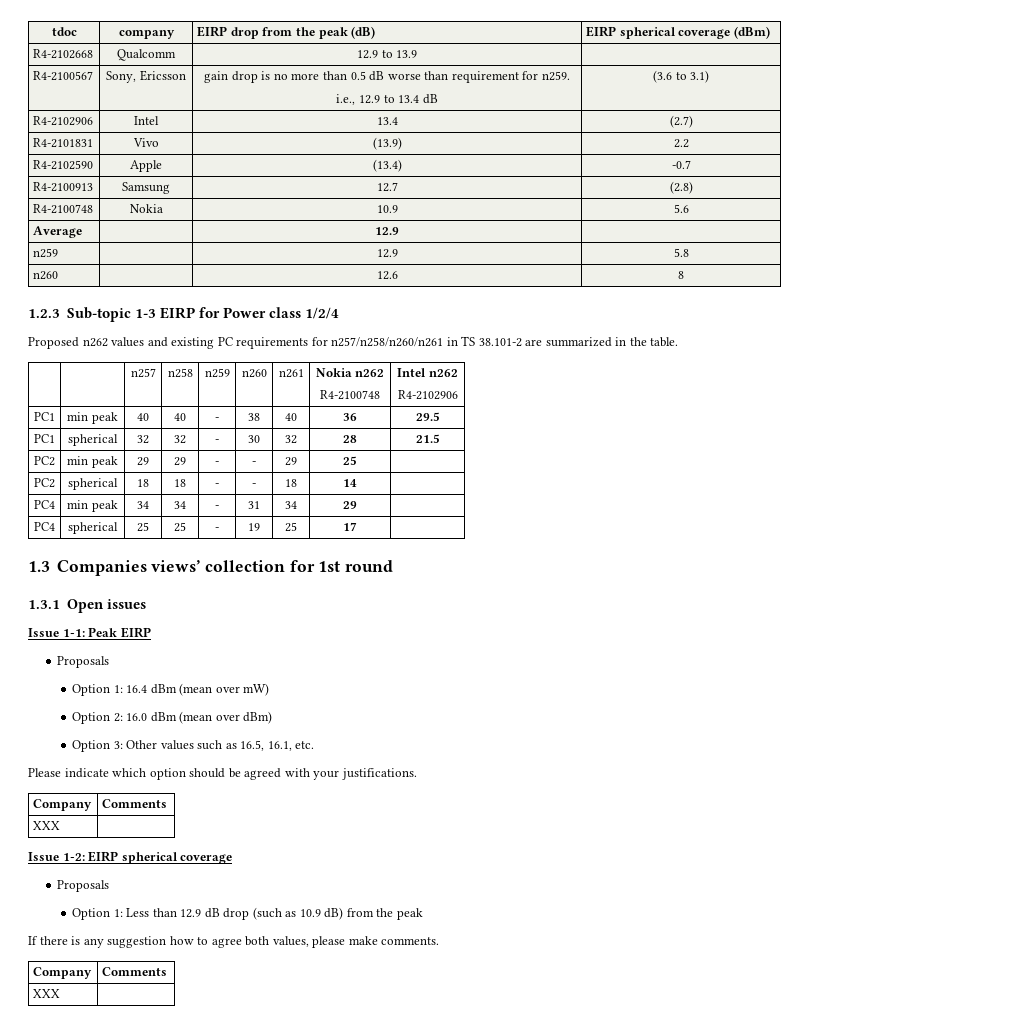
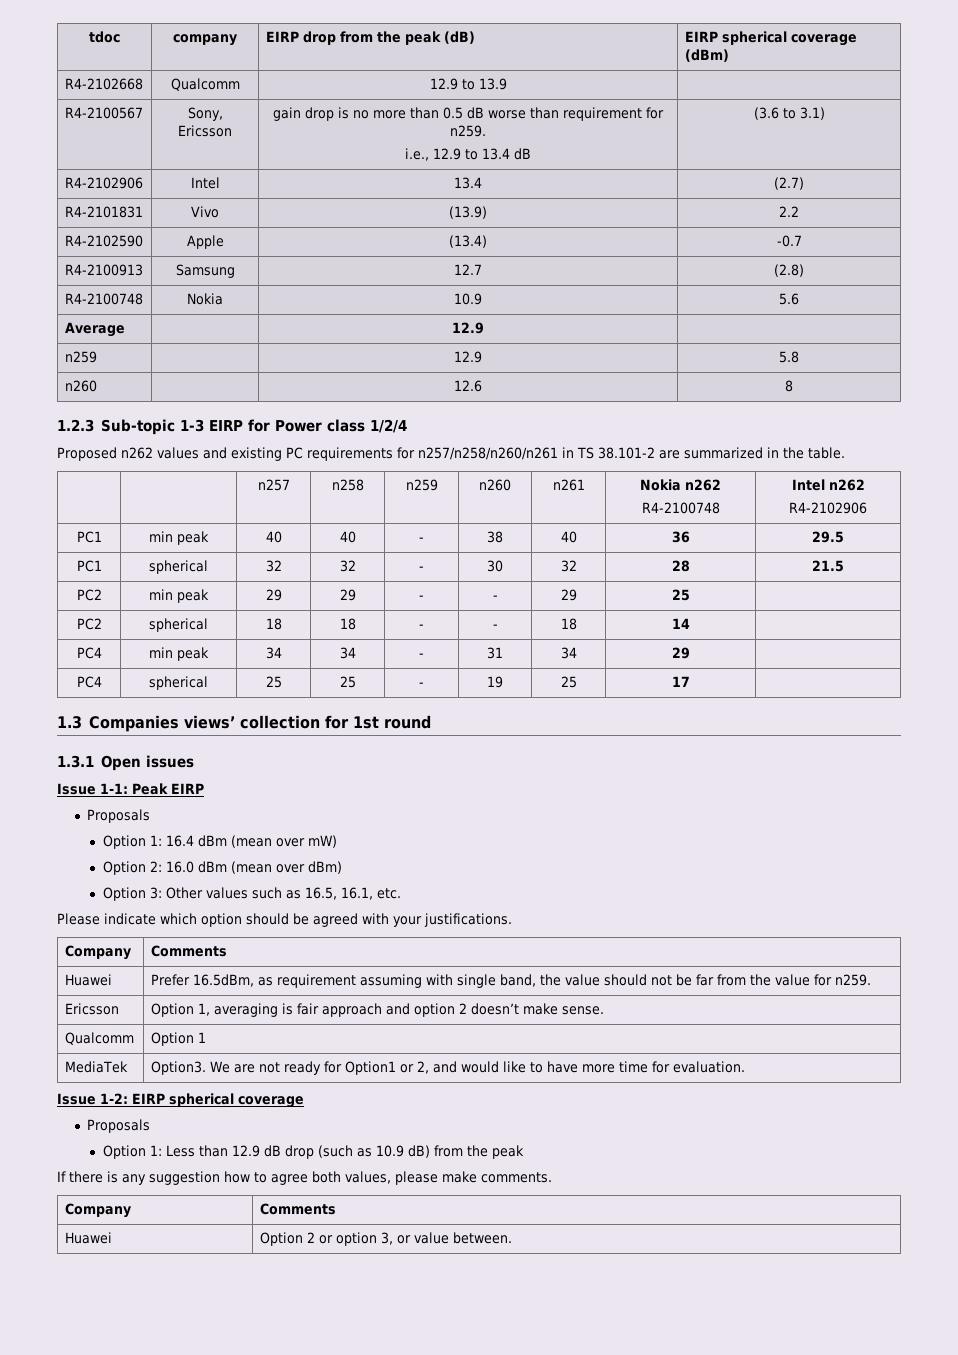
[33,821,61,830] XXX | -> [64,974,112,986] [150,974,871,988] [64,1003,119,1015] [150,1003,604,1017] [64,1032,134,1045] [150,1032,206,1046] [64,1061,128,1073] [150,1061,745,1075] Huawei | Prefer 16.5dBm, as requirement assuming with single band, the value should not be far from the value for n259. // Ericsson | Option 1, averaging is fair approach and option 2 doesn’t make sense. // Qualcomm | Option 1 // MediaTek | Option3. We are not ready for Option1 or 2, and would like to have more time for evaluation.
[33,989,61,998] XXX | -> [64,1232,112,1244] [259,1232,512,1246] Huawei | Option 2 or option 3, or value between.

